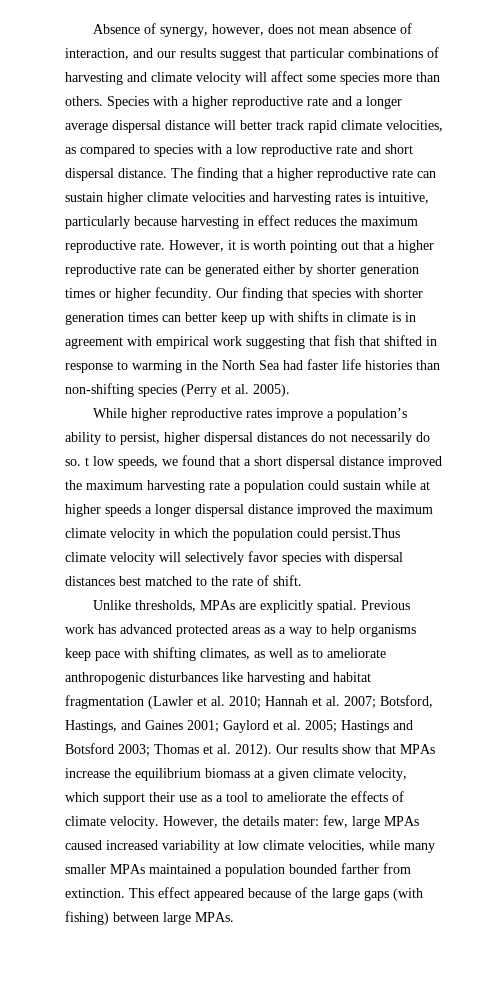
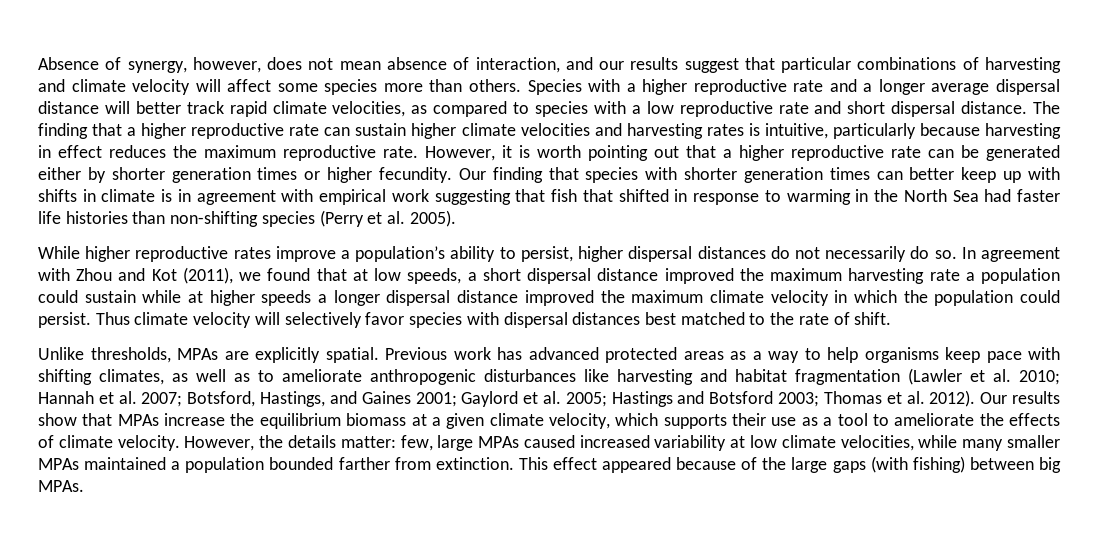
[85,455,240,469] t low speeds, we found that -> [961,247,1060,262] [38,267,462,284] In agreement with Zhou and Kot (2011), we found that at low speeds,
[332,528,400,541] persist.Thus -> [38,312,130,328] persist. Thus
[103,793,145,805] support -> [663,414,727,429] supports
[283,817,319,826] mater: -> [340,436,396,448] matter:
[163,912,191,925] large -> [1038,457,1061,473] big

